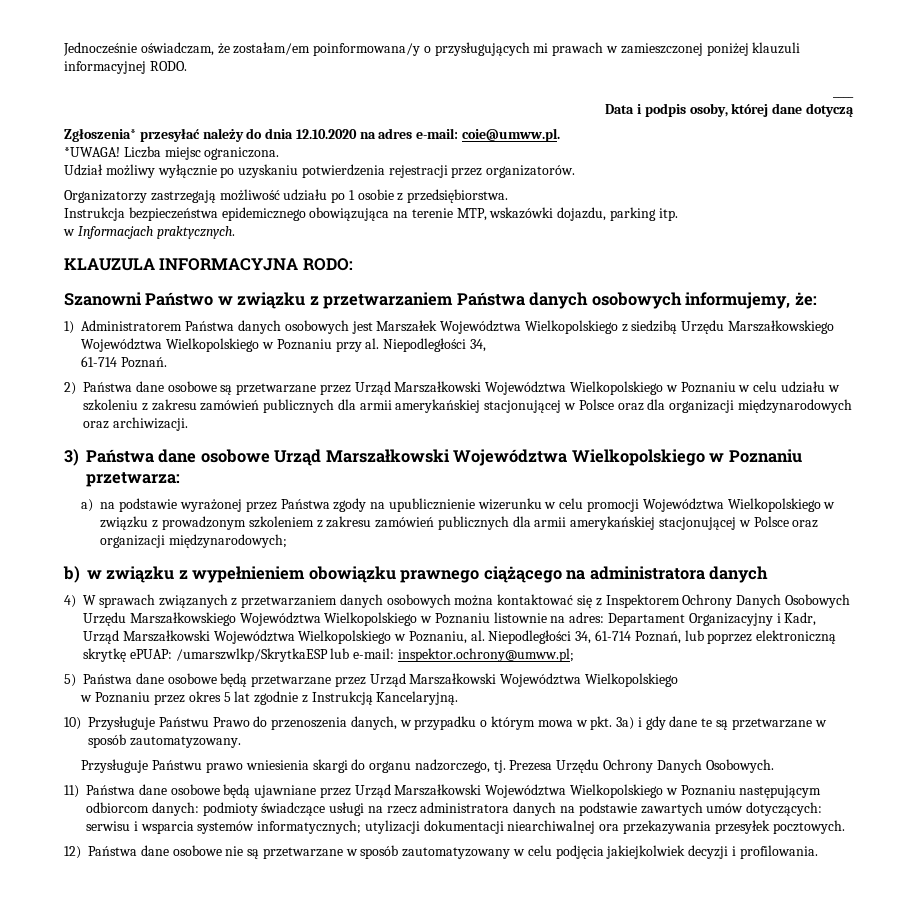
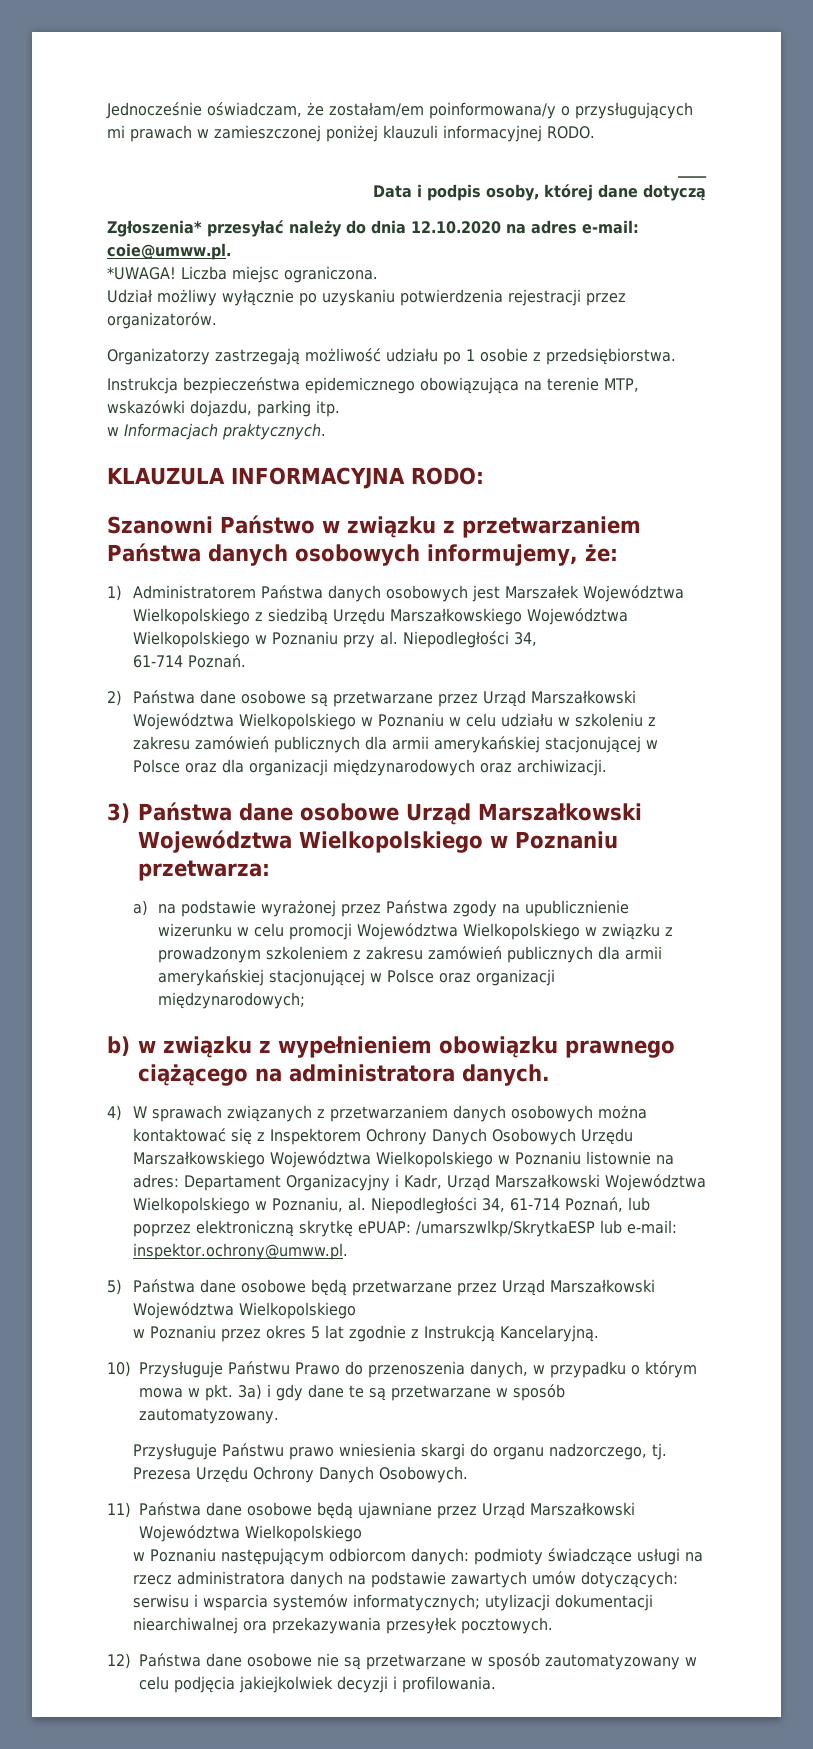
[709,566,769,583] danych -> [462,1064,550,1086] danych.
[397,648,574,662] inspektor.ochrony@umww.pl; -> [132,1243,349,1260] inspektor.ochrony@umww.pl.
(664, 791) none -> (362, 1533) //

